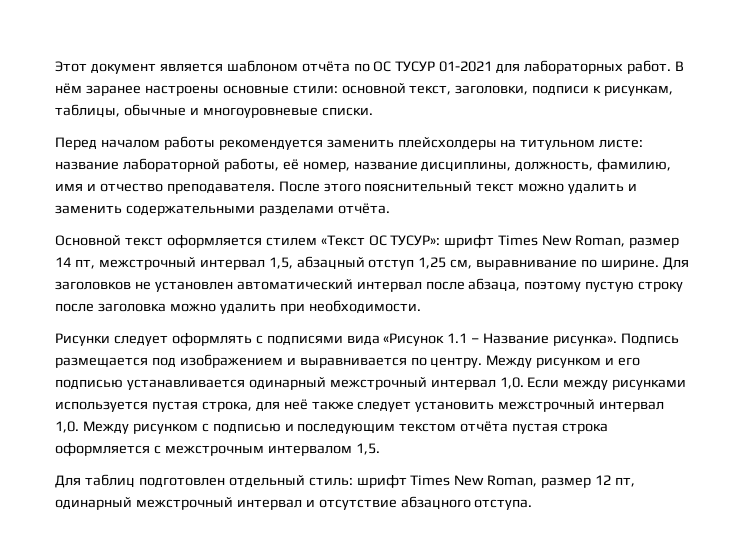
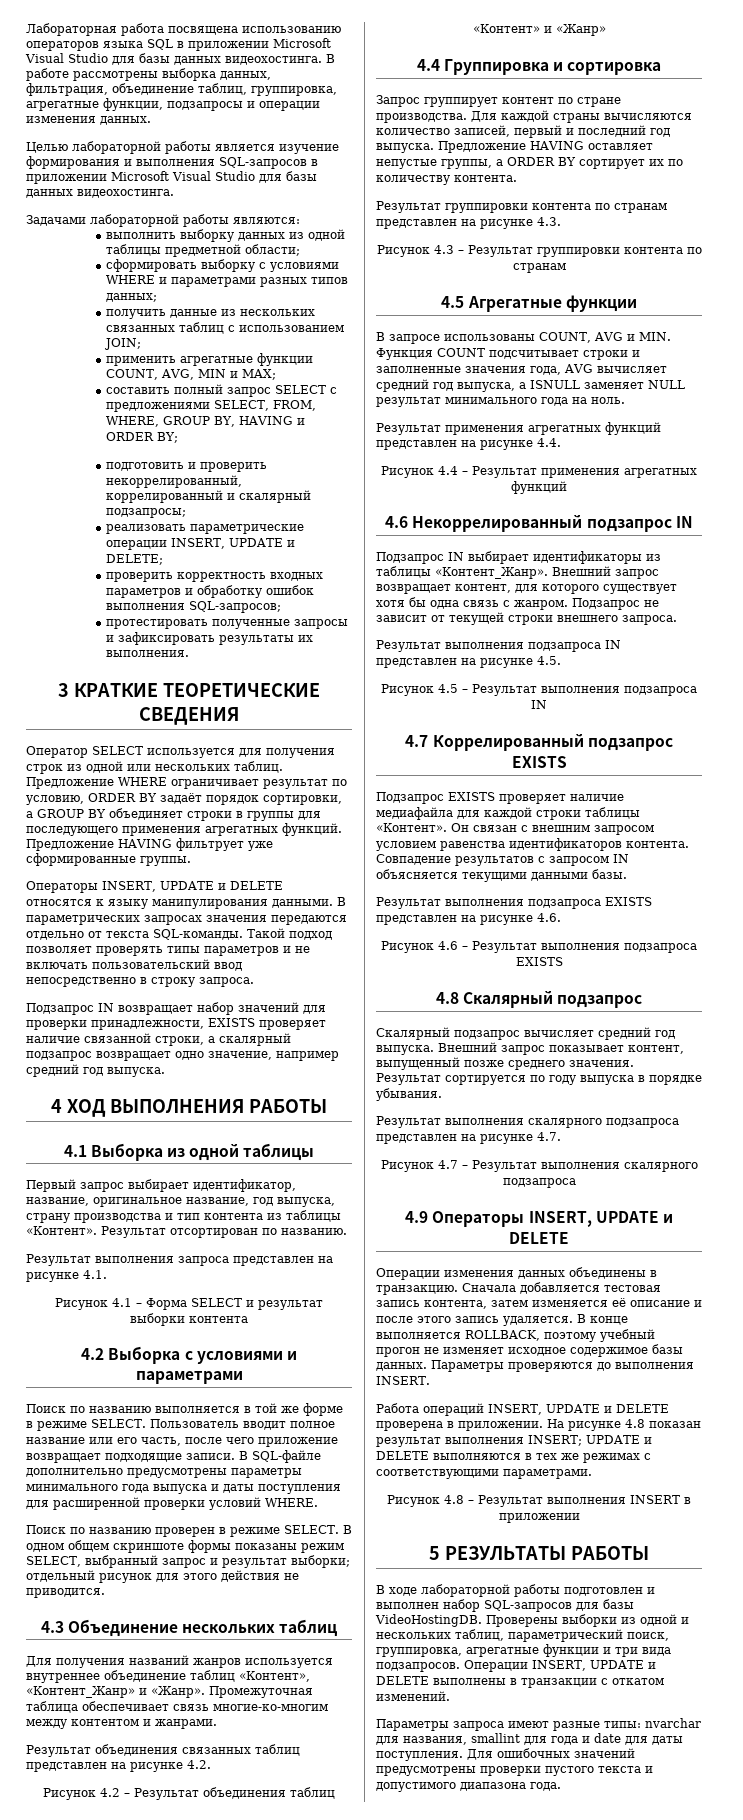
[55,60,684,74] [55,83,674,96] [55,104,373,118] [55,136,644,150] [55,158,672,172] [55,181,638,194] [55,203,390,216] [55,234,680,248] [55,256,689,270] [55,278,684,292] [55,300,421,314] [55,332,680,346] [55,354,641,368] [55,377,687,390] [55,399,665,412] [55,421,609,434] [55,442,380,456] [55,474,636,488] [55,496,533,510] Этот документ является шаблоном отчёта по ОС ТУСУР 01-2021 для лабораторных работ. В нём заранее настроены основные стили: основной текст, заголовки, подписи к рисункам, таблицы, обычные и многоуровневые списки. // Перед началом работы рекомендуется заменить плейсхолдеры на титульном листе: название лабораторной работы, её номер, название дисциплины, должность, фамилию, имя и отчество преподавателя. После этого пояснительный текст можно удалить и заменить содержательными разделами отчёта. // Основной текст оформляется стилем «Текст ОС ТУСУР»: шрифт Times New Roman, размер 14 пт, межстрочный интервал 1,5, абзацный отступ 1,25 см, выравнивание по ширине. Для заголовков не установлен автоматический интервал после абзаца, поэтому пустую строку после заголовка можно удалить при необходимости. // Рисунки следует оформлять с подписями вида «Рисунок 1.1 – Название рисунка». Подпись размещается под изображением и выравнивается по центру. Между рисунком и его подписью устанавливается одинарный межстрочный интервал 1,0. Если между рисунками используется пустая строка, для неё также следует установить межстрочный интервал 1,0. Между рисунком с подписью и последующим текстом отчёта пустая строка оформляется с межстрочным интервалом 1,5. // Для таблиц подготовлен отдельный стиль: шрифт Times New Roman, размер 12 пт, одинарный межстрочный интервал и отсутствие абзацного отступа. -> [26,23,341,36] [26,38,331,51] [25,53,335,65] [26,68,271,81] [26,83,337,96] [26,98,320,111] [26,116,151,125] [26,141,339,154] [26,156,318,169] [26,171,317,184] [26,189,174,198] [26,214,300,227] [106,229,346,242] [106,244,301,257] [106,259,340,272] [106,275,349,287] [106,293,158,302] [106,309,316,319] [106,322,345,334] [104,338,142,350] [106,353,314,366] [106,369,277,380] [106,384,338,397] [106,400,317,412] [106,416,306,427] [106,432,179,443] [106,462,268,472] [106,475,243,488] [106,490,312,503] [106,508,187,518] [106,524,305,534] [106,538,296,550] [106,554,164,565] [106,572,324,582] [106,585,315,598] [106,601,282,613] [106,619,349,629] [106,632,314,645] [106,650,190,657] [58,683,320,697] [139,707,239,725] [26,746,335,758] [26,761,283,774] [26,777,347,789] [26,793,342,805] [26,808,321,821] [26,823,342,836] [26,838,273,851] [26,853,191,866] [26,881,283,893] [26,897,346,909] [26,915,347,925] [26,928,332,940] [26,946,310,956] [26,959,242,971] [26,977,254,987] [26,1002,326,1015] [26,1018,326,1030] [26,1033,291,1046] [26,1051,339,1061] [26,1064,165,1077] [50,1099,328,1117] [63,1143,315,1161] [26,1179,296,1192] [26,1197,335,1207] [26,1210,341,1223] [26,1226,347,1238] [26,1254,333,1266] [26,1270,107,1282] [55,1298,323,1310] [130,1313,248,1326] [81,1346,297,1364] [135,1371,243,1384] [26,1403,343,1416] [26,1419,335,1431] [26,1437,338,1447] [26,1450,321,1463] [26,1468,302,1478] [26,1484,341,1494] [26,1497,318,1510] [26,1525,352,1537] [26,1540,344,1553] [26,1555,350,1568] [26,1570,299,1583] [26,1588,105,1598] [40,1619,338,1637] [26,1655,333,1668] [26,1670,310,1683] [26,1686,313,1698] [26,1701,328,1713] [26,1719,217,1729] [26,1744,300,1757] [26,1760,211,1772] [43,1787,335,1800] [472,24,606,36] [416,59,662,75] [376,95,621,107] [376,110,692,123] [376,125,670,138] [376,141,653,153] [376,157,683,169] [376,175,517,185] [376,201,667,213] [376,217,561,229] [376,245,702,257] [512,263,566,273] [441,295,637,312] [376,332,671,344] [376,348,640,360] [376,364,667,375] [376,379,685,392] [376,397,625,407] [376,422,661,435] [376,438,561,450] [381,466,697,478] [511,481,567,494] [385,515,693,532] [376,551,661,564] [376,566,659,579] [376,584,677,594] [376,597,659,610] [376,612,677,625] [376,640,621,652] [376,656,561,668] [381,684,697,696] [531,700,547,709] [405,734,673,751] [511,756,567,768] [376,792,624,804] [376,807,640,820] [376,823,654,835] [376,838,689,851] [376,854,629,866] [376,869,627,882] [376,897,652,909] [376,913,561,925] [381,941,697,953] [515,957,563,966] [435,991,643,1008] [376,1027,675,1040] [376,1042,684,1055] [376,1057,634,1070] [376,1073,702,1085] [376,1088,442,1101] [376,1116,679,1128] [376,1132,561,1144] [380,1160,698,1172] [502,1178,576,1188] [405,1211,673,1227] [509,1232,569,1244] [376,1267,657,1280] [376,1282,661,1295] [376,1298,702,1309] [376,1314,628,1326] [376,1329,655,1342] [376,1344,683,1357] [376,1360,694,1372] [376,1376,430,1385] [376,1403,669,1416] [376,1419,701,1431] [376,1435,652,1447] [376,1451,651,1463] [376,1469,592,1479] [387,1495,691,1507] [498,1513,580,1523] [429,1546,649,1560] [376,1584,655,1597] [376,1599,634,1612] [375,1614,689,1627] [376,1629,669,1642] [376,1644,671,1657] [376,1660,656,1672] [376,1676,664,1688] [376,1691,450,1701] [376,1718,701,1731] [376,1733,683,1745] [376,1748,635,1761] [376,1766,653,1776] [376,1782,561,1792] Лабораторная работа посвящена использованию операторов языка SQL в приложении Microsoft Visual Studio для базы данных видеохостинга. В работе рассмотрены выборка данных, фильтрация, объединение таблиц, группировка, агрегатные функции, подзапросы и операции изменения данных. // Целью лабораторной работы является изучение формирования и выполнения SQL-запросов в приложении Microsoft Visual Studio для базы данных видеохостинга. // Задачами лабораторной работы являются: // выполнить выборку данных из одной таблицы предметной области; // сформировать выборку с условиями WHERE и параметрами разных типов данных; // получить данные из нескольких связанных таблиц с использованием JOIN; // применить агрегатные функции COUNT, AVG, MIN и MAX; // составить полный запрос SELECT с предложениями SELECT, FROM, WHERE, GROUP BY, HAVING и ORDER BY; // подготовить и проверить некоррелированный, коррелированный и скалярный подзапросы; // реализовать параметрические операции INSERT, UPDATE и DELETE; // проверить корректность входных параметров и обработку ошибок выполнения SQL-запросов; // протестировать полученные запросы и зафиксировать результаты их выполнения. // 3 КРАТКИЕ ТЕОРЕТИЧЕСКИЕ СВЕДЕНИЯ // Оператор SELECT используется для получения строк из одной или нескольких таблиц. Предложение WHERE ограничивает результат по условию, ORDER BY задаёт порядок сортировки, а GROUP BY объединяет строки в группы для последующего применения агрегатных функций. Предложение HAVING фильтрует уже сформированные группы. // Операторы INSERT, UPDATE и DELETE относятся к языку манипулирования данными. В параметрических запросах значения передаются отдельно от текста SQL-команды. Такой подход позволяет проверять типы параметров и не включать пользовательский ввод непосредственно в строку запроса. // Подзапрос IN возвращает набор значений для проверки принадлежности, EXISTS проверяет наличие связанной строки, а скалярный подзапрос возвращает одно значение, например средний год выпуска. // 4 ХОД ВЫПОЛНЕНИЯ РАБОТЫ // 4.1 Выборка из одной таблицы // Первый запрос выбирает идентификатор, название, оригинальное название, год выпуска, страну производства и тип контента из таблицы «Контент». Результат отсортирован по названию. // Результат выполнения запроса представлен на рисунке 4.1. // Рисунок 4.1 – Форма SELECT и результат выборки контента // 4.2 Выборка с условиями и параметрами // Поиск по названию выполняется в той же форме в режиме SELECT. Пользователь вводит полное название или его часть, после чего приложение возвращает подходящие записи. В SQL-файле дополнительно предусмотрены параметры минимального года выпуска и даты поступления для расширенной проверки условий WHERE. // Поиск по названию проверен в режиме SELECT. В одном общем скриншоте формы показаны режим SELECT, выбранный запрос и результат выборки; отдельный рисунок для этого действия не приводится. // 4.3 Объединение нескольких таблиц // Для получения названий жанров используется внутреннее объединение таблиц «Контент», «Контент_Жанр» и «Жанр». Промежуточная таблица обеспечивает связь многие-ко-многим между контентом и жанрами. // Результат объединения связанных таблиц представлен на рисунке 4.2. // Рисунок 4.2 – Результат объединения таблиц «Контент» и «Жанр» // 4.4 Группировка и сортировка // Запрос группирует контент по стране производства. Для каждой страны вычисляются количество записей, первый и последний год выпуска. Предложение HAVING оставляет непустые группы, а ORDER BY сортирует их по количеству контента. // Результат группировки контента по странам представлен на рисунке 4.3. // Рисунок 4.3 – Результат группировки контента по странам // 4.5 Агрегатные функции // В запросе использованы COUNT, AVG и MIN. Функция COUNT подсчитывает строки и заполненные значения года, AVG вычисляет средний год выпуска, а ISNULL заменяет NULL результат минимального года на ноль. // Результат применения агрегатных функций представлен на рисунке 4.4. // Рисунок 4.4 – Результат применения агрегатных функций // 4.6 Некоррелированный подзапрос IN // Подзапрос IN выбирает идентификаторы из таблицы «Контент_Жанр». Внешний запрос возвращает контент, для которого существует хотя бы одна связь с жанром. Подзапрос не зависит от текущей строки внешнего запроса. // Результат выполнения подзапроса IN представлен на рисунке 4.5. // Рисунок 4.5 – Результат выполнения подзапроса IN // 4.7 Коррелированный подзапрос EXISTS // Подзапрос EXISTS проверяет наличие медиафайла для каждой строки таблицы «Контент». Он связан с внешним запросом условием равенства идентификаторов контента. Совпадение результатов с запросом IN объясняется текущими данными базы. // Результат выполнения подзапроса EXISTS представлен на рисунке 4.6. // Рисунок 4.6 – Результат выполнения подзапроса EXISTS // 4.8 Скалярный подзапрос // Скалярный подзапрос вычисляет средний год выпуска. Внешний запрос показывает контент, выпущенный позже среднего значения. Результат сортируется по году выпуска в порядке убывания. // Результат выполнения скалярного подзапроса представлен на рисунке 4.7. // Рисунок 4.7 – Результат выполнения скалярного подзапроса // 4.9 Операторы INSERT, UPDATE и DELETE // Операции изменения данных объединены в транзакцию. Сначала добавляется тестовая запись контента, затем изменяется её описание и после этого запись удаляется. В конце выполняется ROLLBACK, поэтому учебный прогон не изменяет исходное содержимое базы данных. Параметры проверяются до выполнения INSERT. // Работа операций INSERT, UPDATE и DELETE проверена в приложении. На рисунке 4.8 показан результат выполнения INSERT; UPDATE и DELETE выполняются в тех же режимах с соответствующими параметрами. // Рисунок 4.8 – Результат выполнения INSERT в приложении // 5 РЕЗУЛЬТАТЫ РАБОТЫ // В ходе лабораторной работы подготовлен и выполнен набор SQL-запросов для базы VideoHostingDB. Проверены выборки из одной и нескольких таблиц, параметрический поиск, группировка, агрегатные функции и три вида подзапросов. Операции INSERT, UPDATE и DELETE выполнены в транзакции с откатом изменений. // Параметры запроса имеют разные типы: nvarchar для названия, smallint для года и date для даты поступления. Для ошибочных значений предусмотрены проверки пустого текста и допустимого диапазона года.

